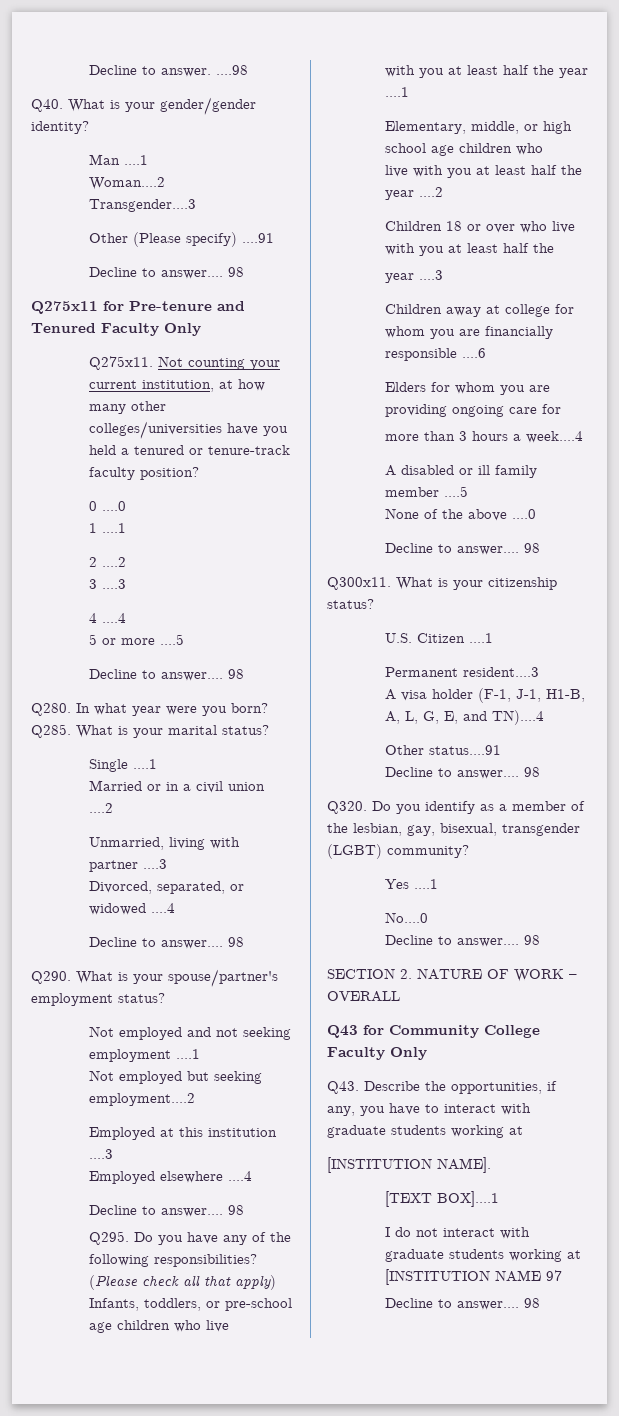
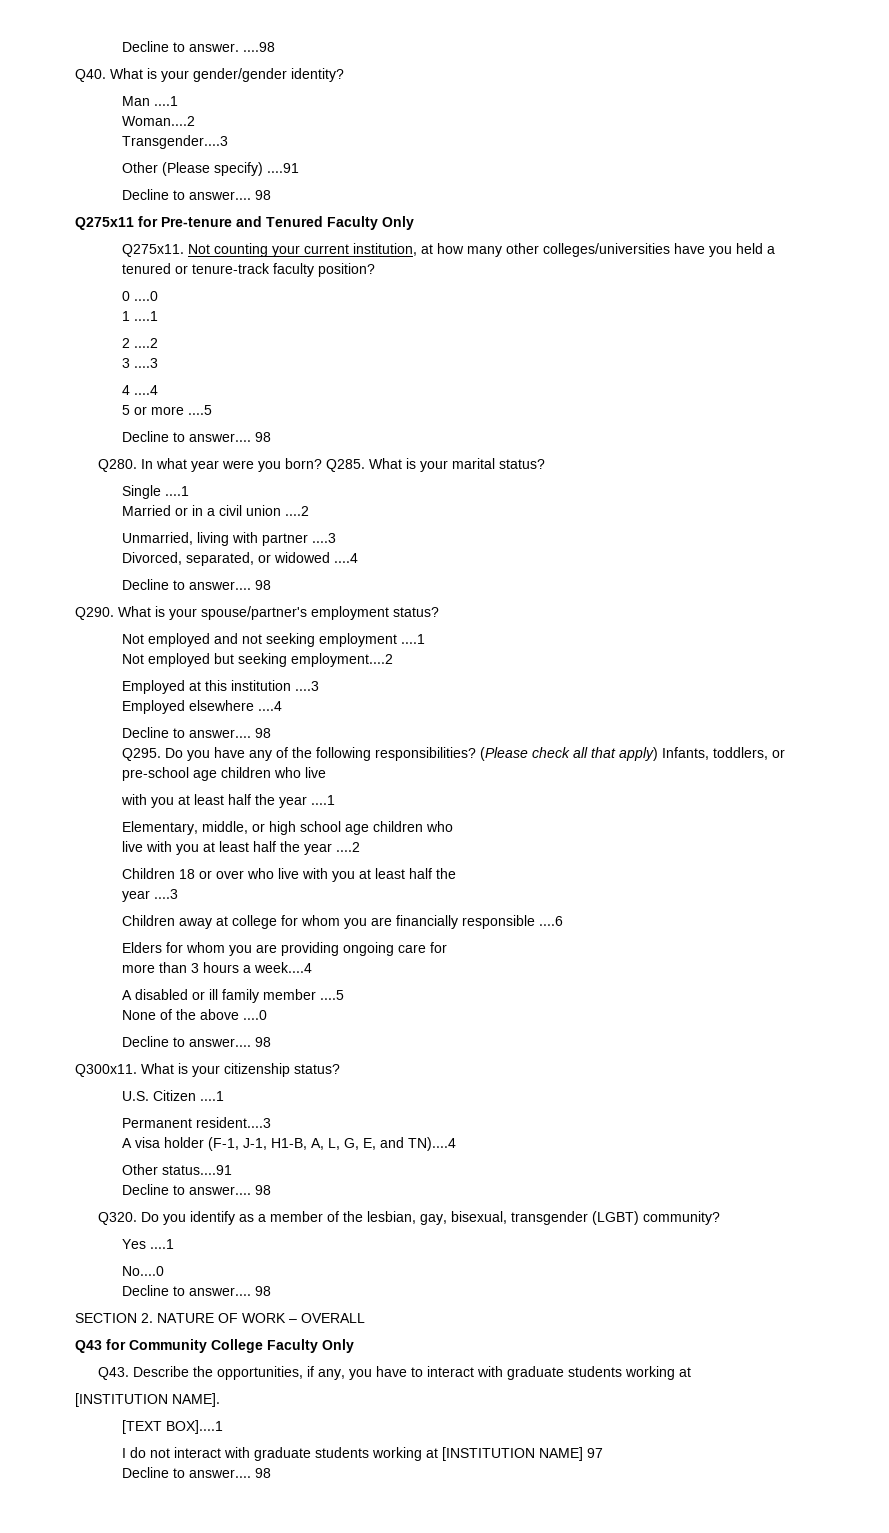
[494,1270,541,1282] NAME -> [538,1447,583,1461] NAME]

